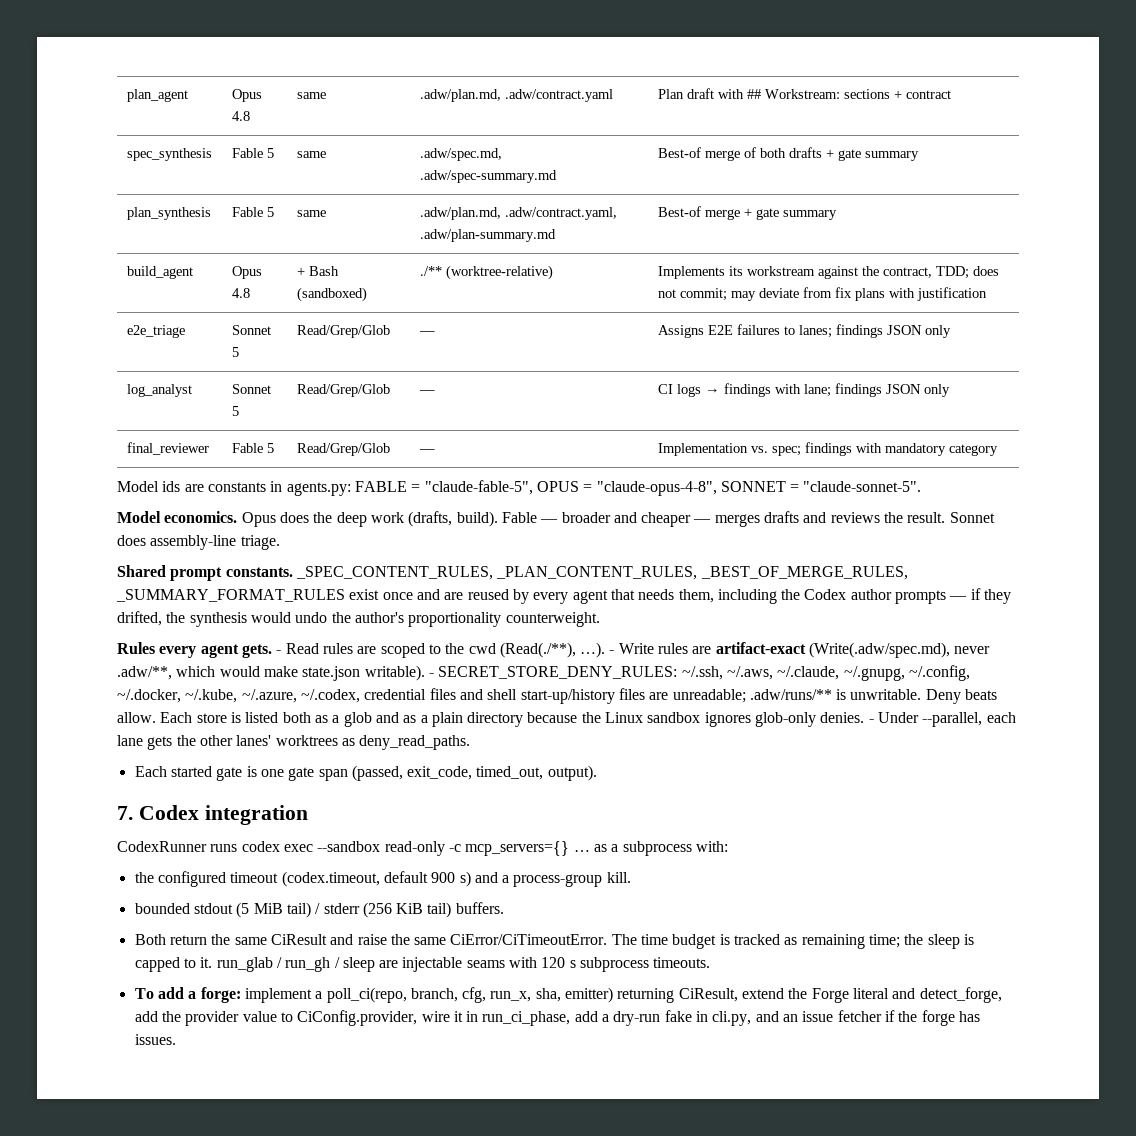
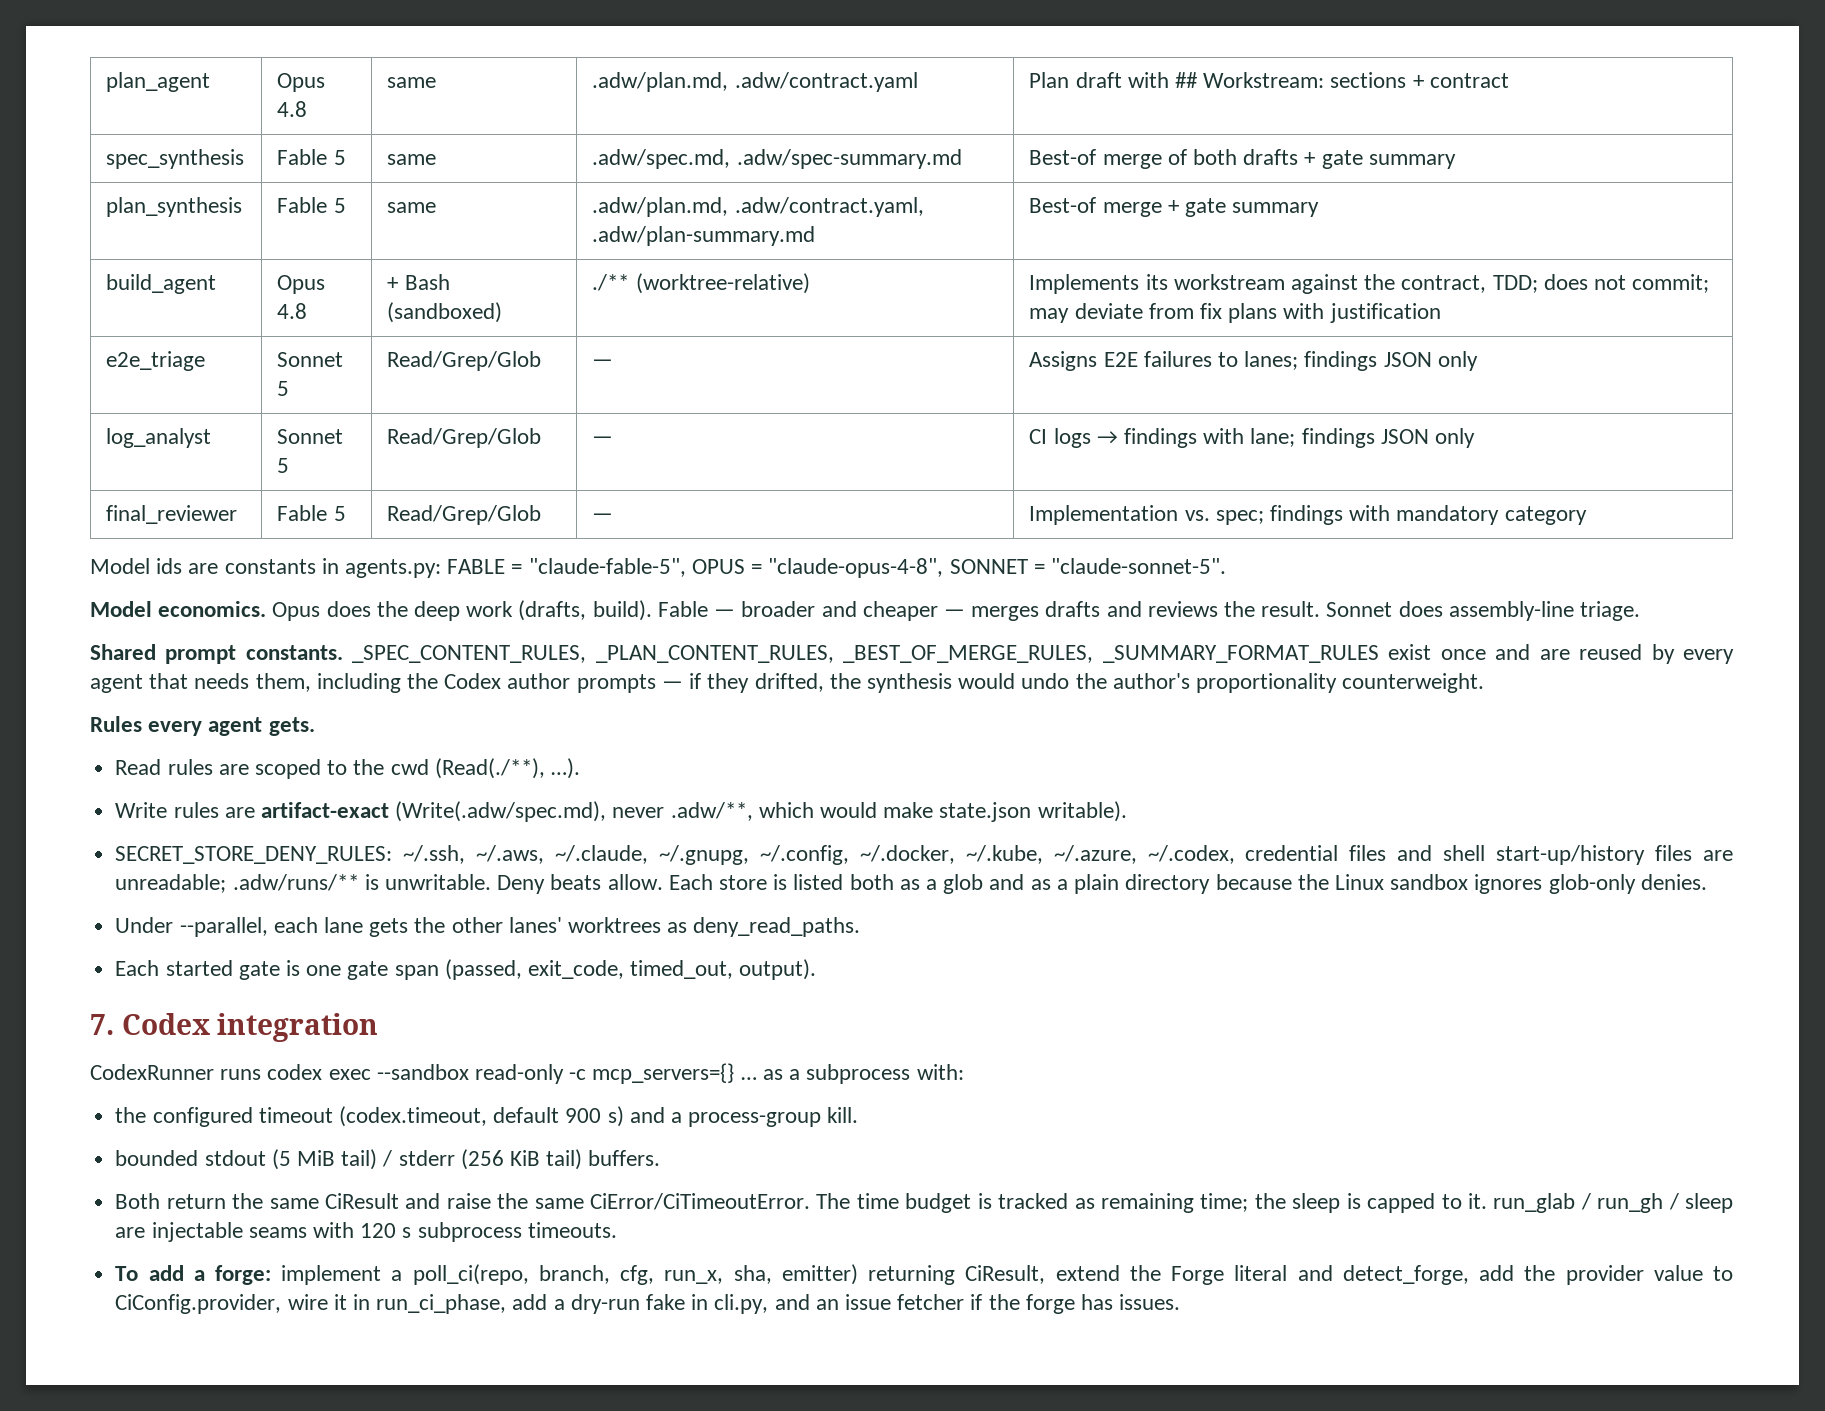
[276,650,282,654] - -> (315, 726) //
[609,650,615,654] - -> (580, 768) //
[428,673,434,677] - -> (1127, 811) //
[868,719,874,723] - -> (1707, 882) //

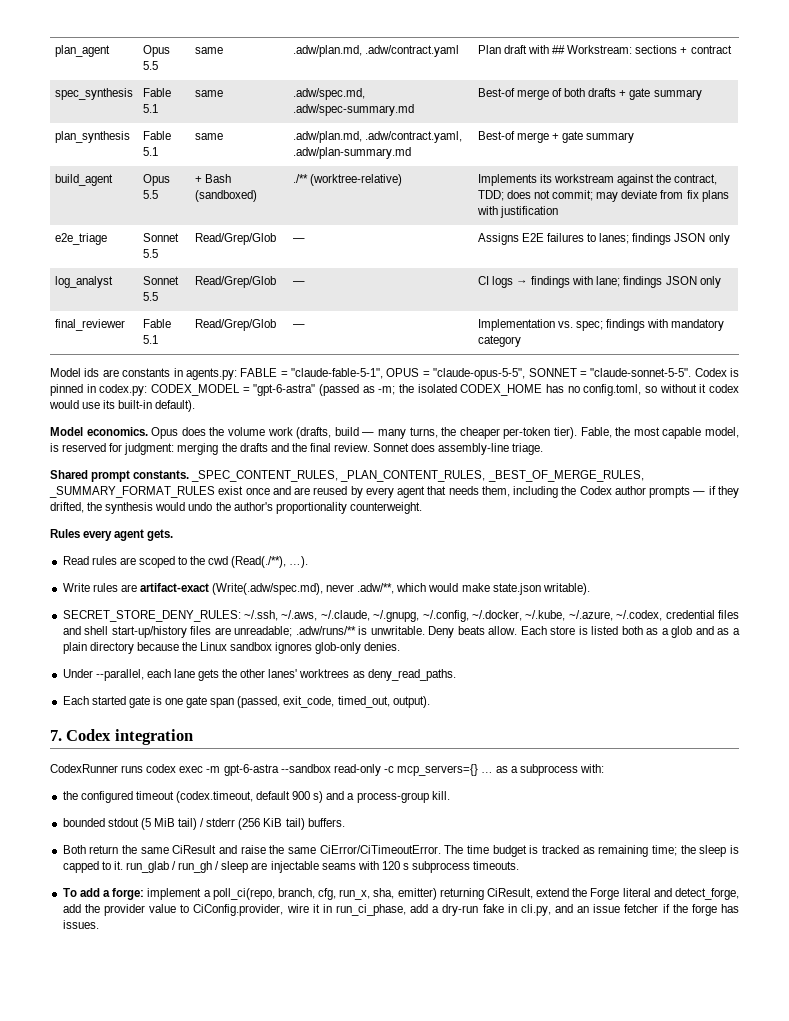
[277,101,308,117] 4.8 -> [142,61,158,70] 5.5
[333,150,346,165] 5 -> [142,104,158,113] 5.1
[333,198,346,213] 5 -> [142,147,158,156] 5.1
[277,303,308,319] 4.8 -> [142,190,158,199] 5.5
[277,381,290,396] 5 -> [142,249,158,258] 5.5
[277,458,290,473] 5 -> [142,292,158,301] 5.5
[333,506,346,521] 5 -> [142,335,158,344] 5.1
[528,558,686,577] "claude-fable-5", -> [291,368,383,379] "claude-fable-5-1",
[768,558,944,578] "claude-opus-4-8", -> [433,368,526,380] "claude-opus-5-5",
[1050,558,1226,574] "claude-sonnet-5". -> [590,368,739,377] [50,384,739,396] [49,400,196,412] "claude-sonnet-5-5". Codex is pinned in codex.py: CODEX_MODEL = "gpt-6-astra" (passed as -m; the isolated CODEX_HOME has no config.toml, so without it codex would use its built-in default).
[414,601,461,621] deep -> [227,427,265,436] volume
[592,600,1321,621] build). Fable — broader and cheaper — merges drafts and reviews the result. -> [334,427,740,439] [50,443,371,455] build — many turns, the cheaper per-token tier). Fable, the most capable model, is reserved for judgment: merging the drafts and the final review.
(371, 1074) none -> [206,764,279,776] -m gpt-6-astra

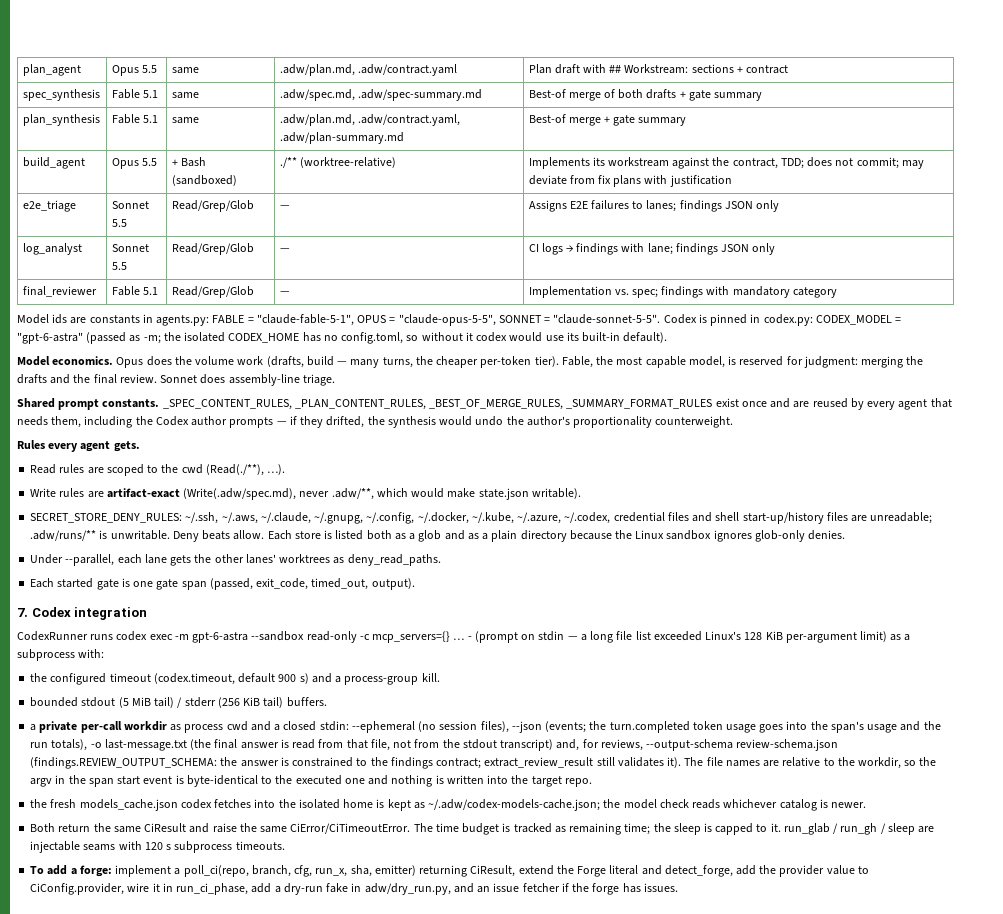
(494, 772) none -> [467,631,888,643] - (prompt on stdin — a long file list exceeded Linux's 128 KiB per-argument limit)
(345, 822) none -> [30,721,941,733] [30,739,839,751] [30,757,937,769] [30,775,592,787] [30,799,867,811] // a private per-call workdir as process cwd and a closed stdin: --ephemeral (no session files), --json (events; the turn.completed token usage goes into the span's usage and the run totals), -o last-message.txt (the final answer is read from that file, not from the stdout transcript) and, for reviews, --output-schema review-schema.json (findings.REVIEW_OUTPUT_SCHEMA: the answer is constrained to the findings contract; extract_review_result still validates it). The file names are relative to the workdir, so the argv in the span start event is byte-identical to the executed one and nothing is written into the target repo. // the fresh models_cache.json codex fetches into the isolated home is kept as ~/.adw/codex-models-cache.json; the model check reads whichever catalog is newer.
[520,904,551,916] cli.py, -> [364,883,451,895] adw/dry_run.py,

